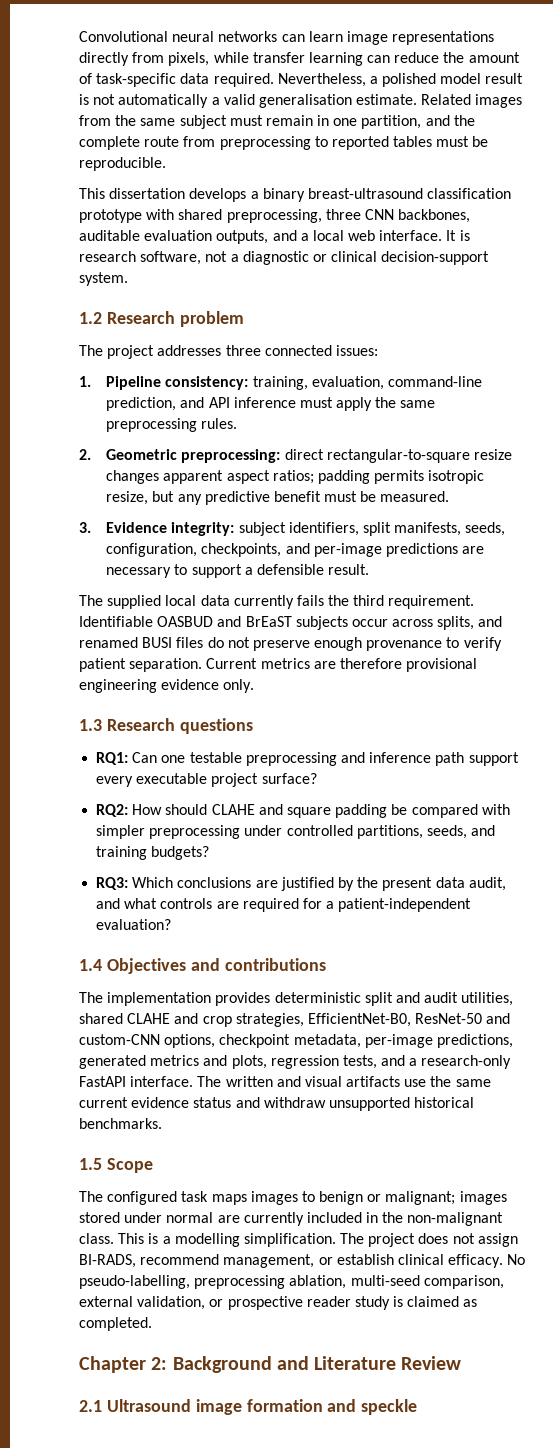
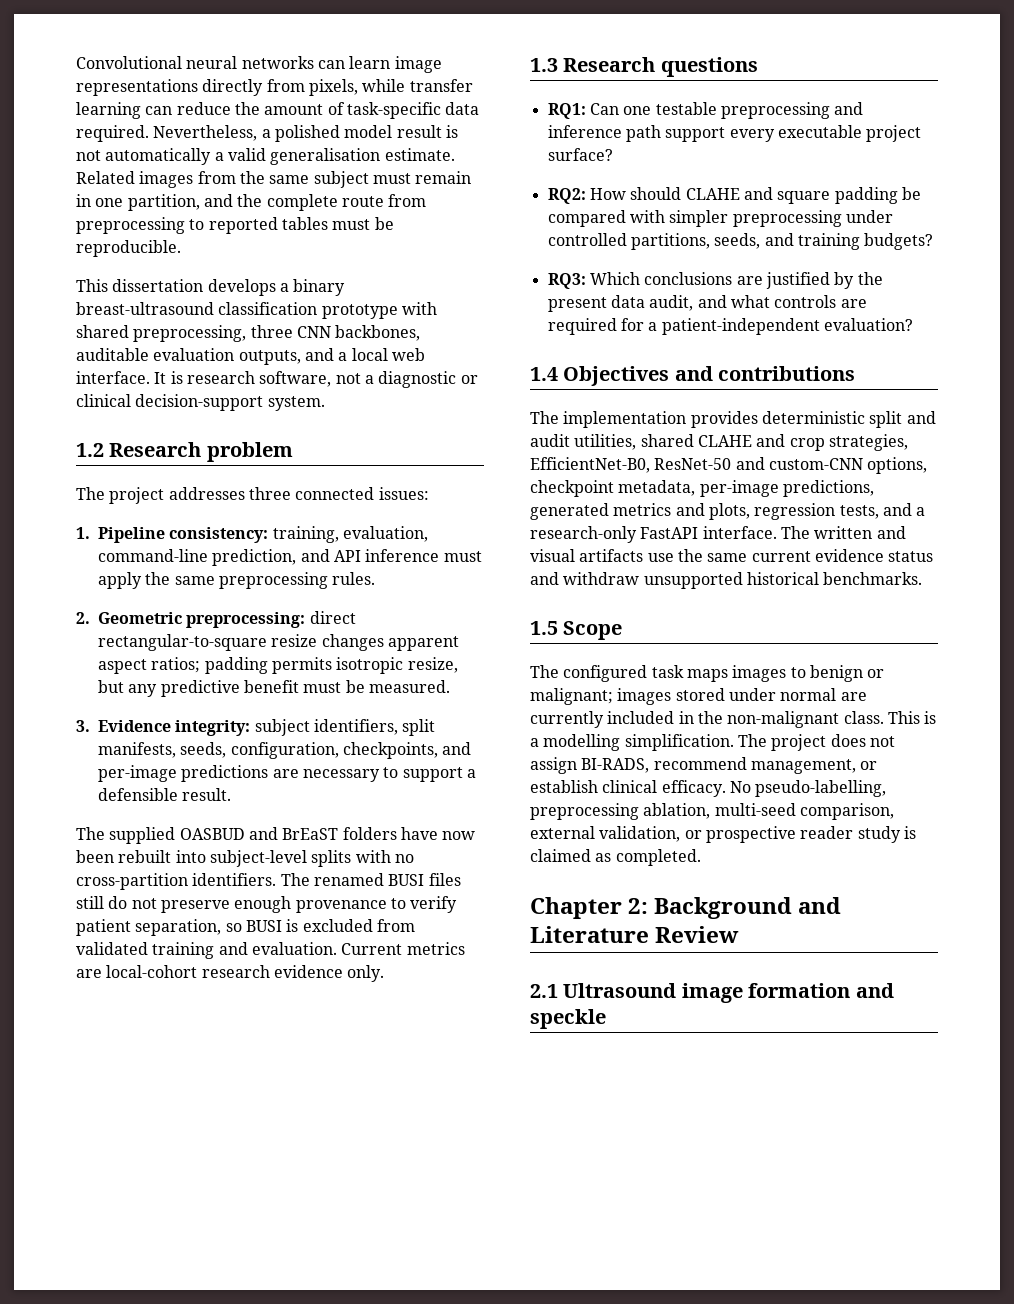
[165,595,475,609] [79,616,503,630] local data currently fails the third requirement. Identifiable OASBUD and BrEaST subjects occur across splits, and -> [179,827,476,840] [76,850,414,867] [76,873,310,890] OASBUD and BrEaST folders have now been rebuilt into subject-level splits with no cross-partition identifiers. The
(204, 642) none -> [76,896,104,909] still
[129,658,478,672] [79,679,157,693] separation. Current metrics are therefore provisional engineering -> [135,919,415,936] [76,942,465,959] [76,965,270,978] separation, so BUSI is excluded from validated training and evaluation. Current metrics are local-cohort research

